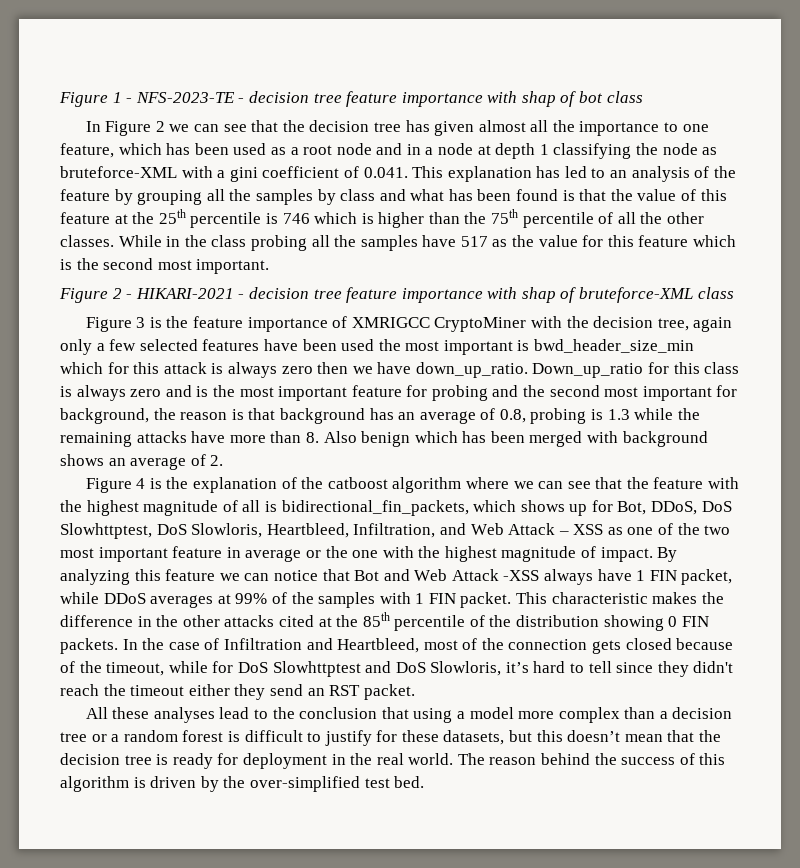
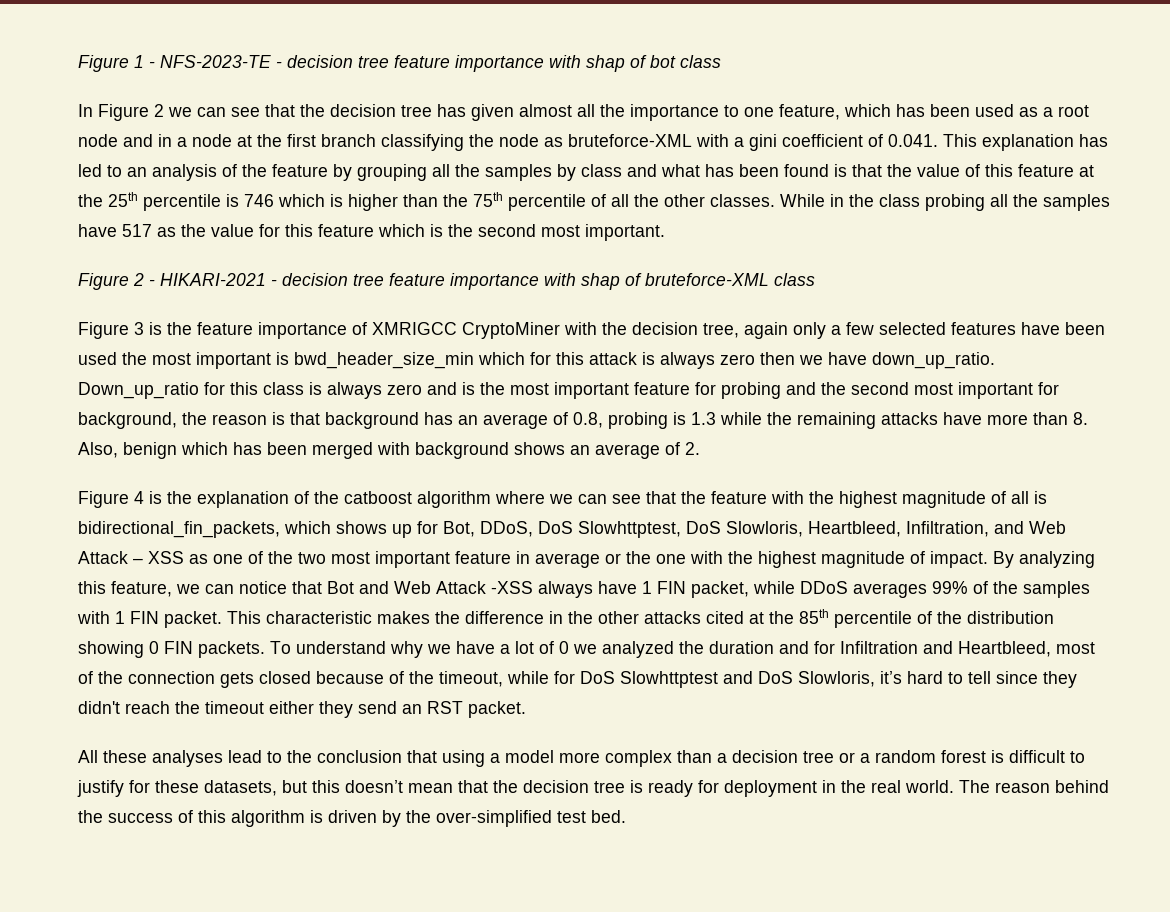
[495,143,549,159] depth 1 -> [257,134,376,147] the first branch
[323,431,357,443] Also -> [78,442,118,458] Also,
[165,569,216,581] feature -> [111,581,172,597] feature,
[217,594,231,604] at -> (927, 590) none
[122,638,220,650] In the case of -> [270,641,835,658] To understand why we have a lot of 0 we analyzed the duration and for

